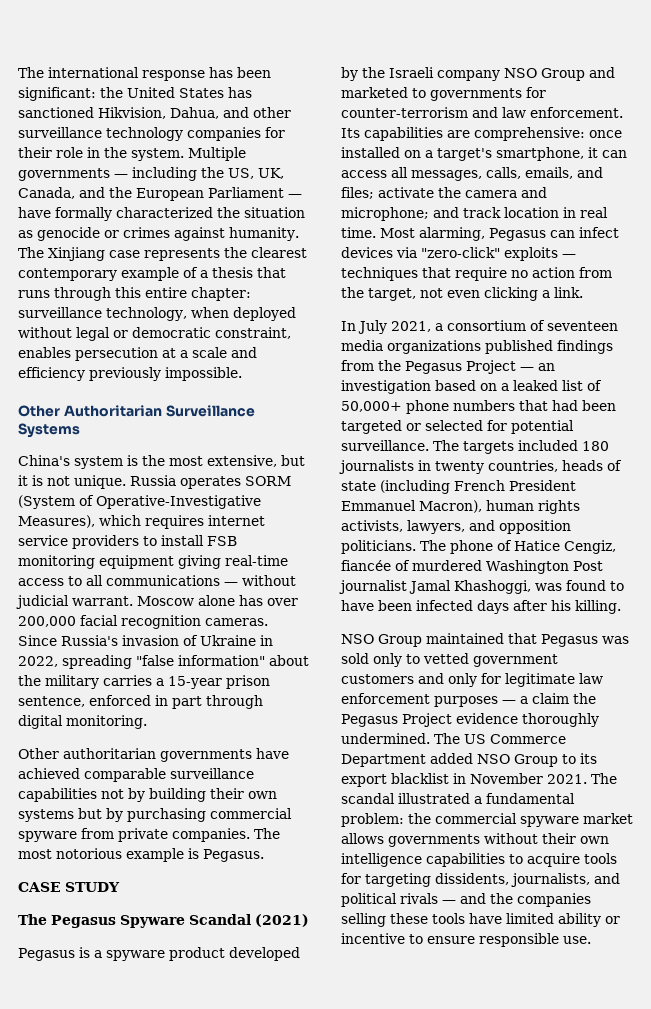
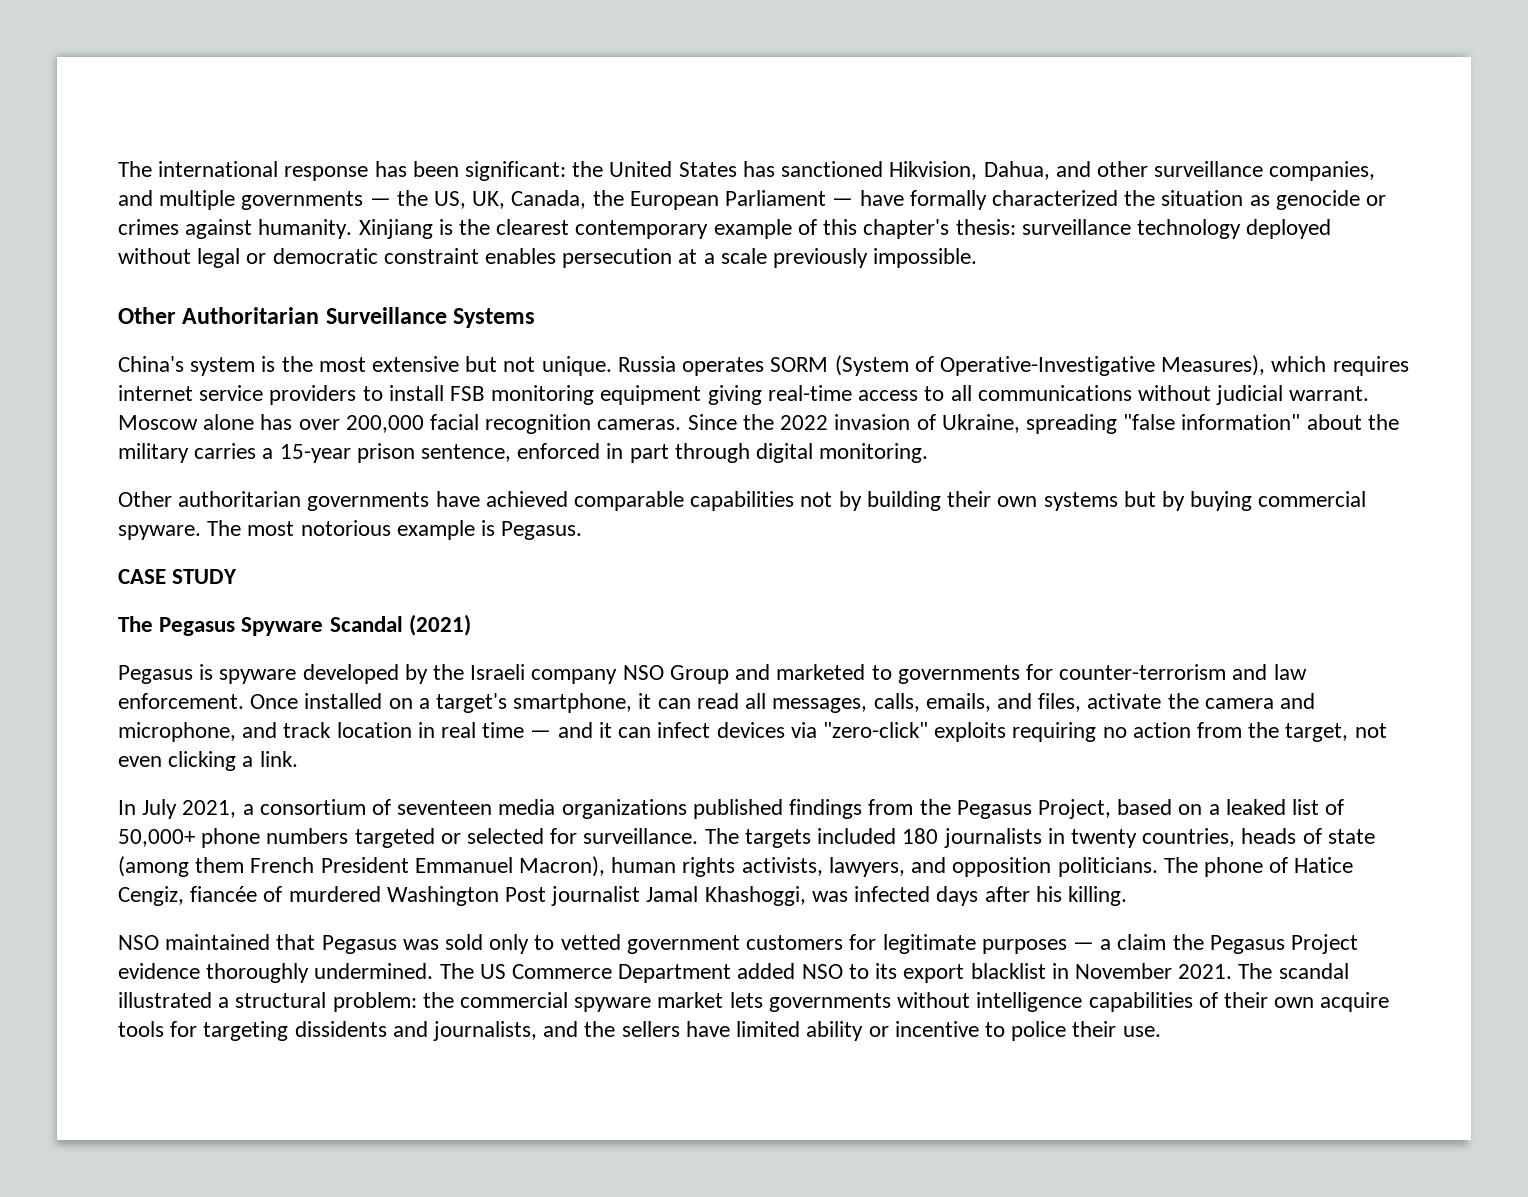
[106,127,285,141] [18,147,246,161] technology companies for their role in the system. Multiple -> [1269,161,1376,181] [118,190,236,210] companies, and multiple
[132,167,197,181] including -> (391, 202) none
[79,187,105,198] and -> (587, 199) none
[18,247,220,261] The Xinjiang case represents -> [358,219,453,239] Xinjiang is
[200,267,286,278] [18,287,251,301] [18,307,229,321] a thesis that runs through this entire chapter: surveillance technology, when -> [823,219,1241,239] this chapter's thesis: surveillance technology
[215,327,291,339] constraint, -> [383,248,479,264] constraint
[231,347,257,358] [18,367,85,381] and efficiency -> (767, 256) none
[207,455,305,467] [18,475,43,486] extensive, but it is -> [372,356,498,372] extensive but
[224,582,238,586] — -> (1132, 393) none
[61,635,273,646] [18,656,58,667] Russia's invasion of Ukraine in 2022, -> [742,414,1020,433] the 2022 invasion of Ukraine,
[170,768,254,779] surveillance -> (685, 501) none
[127,808,292,822] [18,828,250,842] purchasing commercial spyware from private companies. -> [1190,491,1367,511] [118,525,201,540] buying commercial spyware.
[94,947,225,961] a spyware product -> [219,669,297,684] spyware
[341,127,622,141] Its capabilities are comprehensive: once -> [250,694,299,709] Once
[341,170,387,178] access -> [696,693,739,709] read
[341,187,374,199] files; -> [1038,693,1082,712] files,
[341,207,429,221] microphone; -> [118,722,236,742] microphone,
[341,227,546,241] time. Most alarming, Pegasus -> [482,722,612,738] time — and it
[562,254,576,258] [341,267,507,281] — techniques that require -> [1012,722,1097,742] requiring
[466,360,555,374] [341,380,431,394] Project — an investigation -> [1037,799,1111,819] Project,
[519,400,616,411] that had been -> (349, 836) none
[511,420,574,434] potential -> (578, 836) none
[380,480,450,494] (including -> [118,856,245,877] (among them
[566,580,624,591] [341,600,412,611] found to have been -> (848, 896) none
[378,634,422,647] Group -> (159, 942) none
[418,673,603,687] [341,693,430,704] and only for legitimate law enforcement -> [849,934,976,954] for legitimate
[514,754,558,767] Group -> (843, 971) none
[486,793,575,804] fundamental -> [235,992,327,1008] structural
[341,833,384,844] allows -> [729,992,763,1008] lets
[542,833,609,844] [341,853,617,867] [341,873,620,887] [341,893,591,907] [341,913,465,927] their own intelligence capabilities to acquire tools for targeting dissidents, journalists, and political rivals — and the companies selling these tools -> [976,992,1390,1012] [118,1021,680,1041] intelligence capabilities of their own acquire tools for targeting dissidents and journalists, and the sellers
[427,933,559,947] ensure responsible -> [1011,1021,1117,1041] police their

